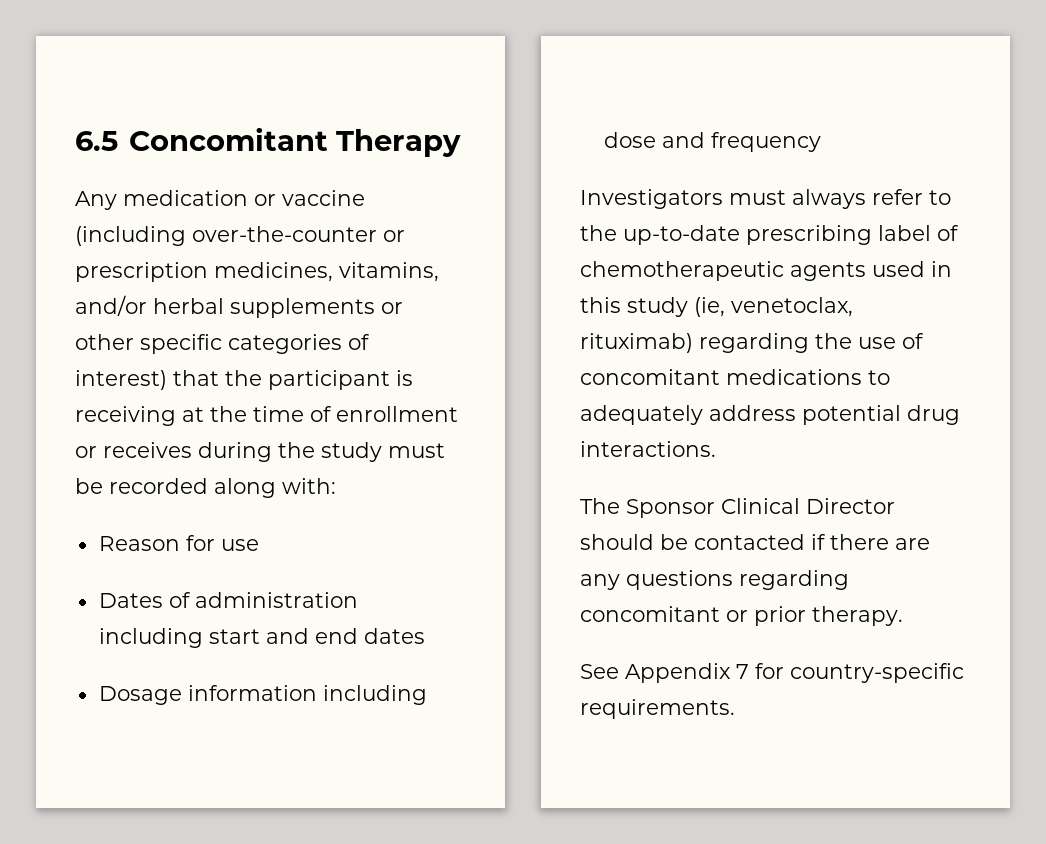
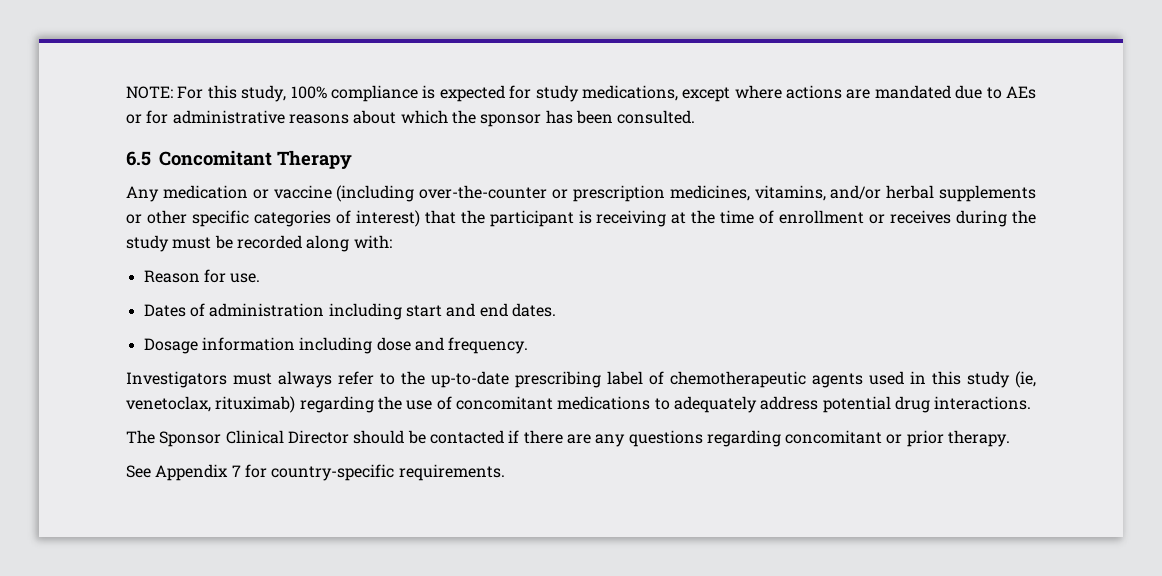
(75, 141) none -> [126,85,1037,102] [126,110,696,127] NOTE: For this study, 100% compliance is expected for study medications, except where actions are mandated due to AEs or for administrative reasons about which the sponsor has been consulted. //
[220,539,259,551] use -> [230,273,261,283] use.
[363,628,425,644] dates -> [511,303,556,317] dates.
[710,132,821,152] frequency -> [448,337,529,354] frequency.

